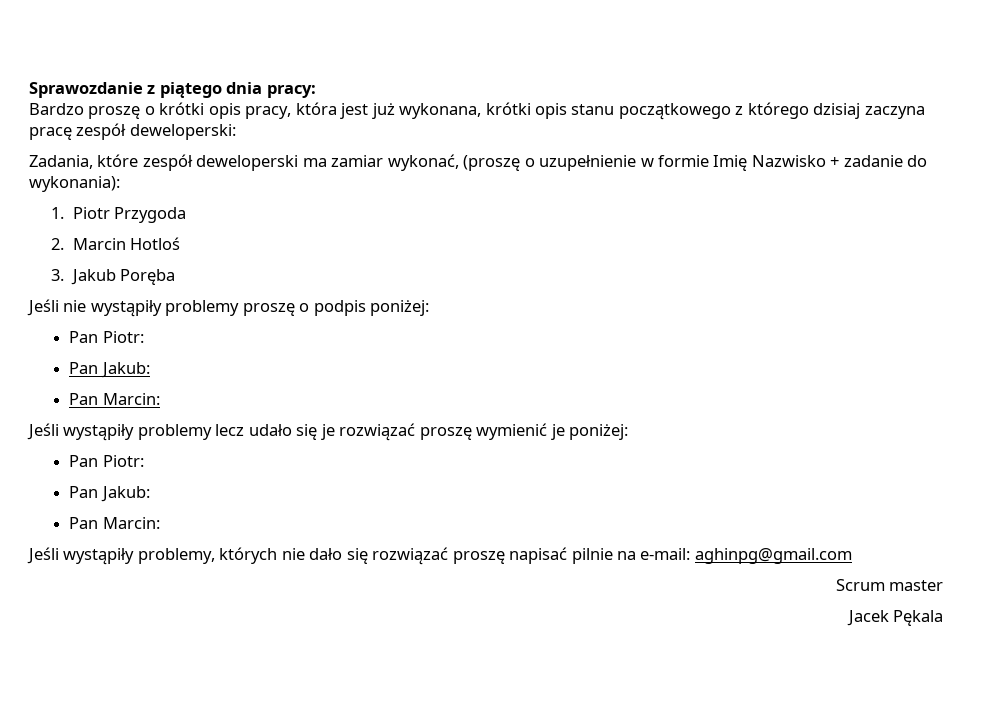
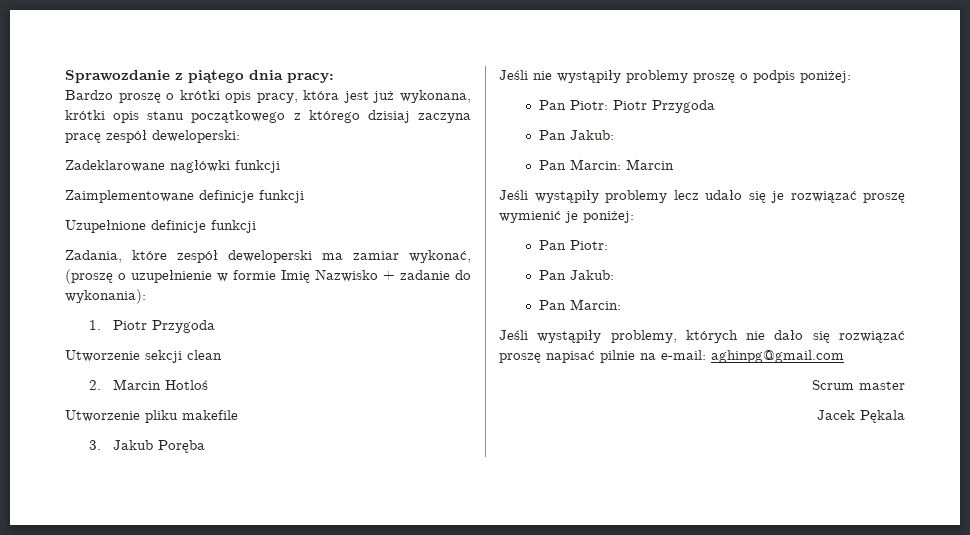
(236, 132) none -> [65,160,280,173] [65,190,304,203] [65,220,256,233] // Zadeklarowane nagłówki funkcji // Zaimplementowane definicje funkcji // Uzupełnione definicje funkcji
(187, 215) none -> [65,350,222,363] // Utworzenie sekcji clean
(181, 243) none -> [65,410,238,423] // Utworzenie pliku makefile
[69,362,150,378] [69,393,160,405] // Pan Jakub: // Pan Marcin: -> [612,100,715,113] [538,130,614,140] [538,159,674,170] Piotr Przygoda // Pan Jakub: // Pan Marcin: Marcin

